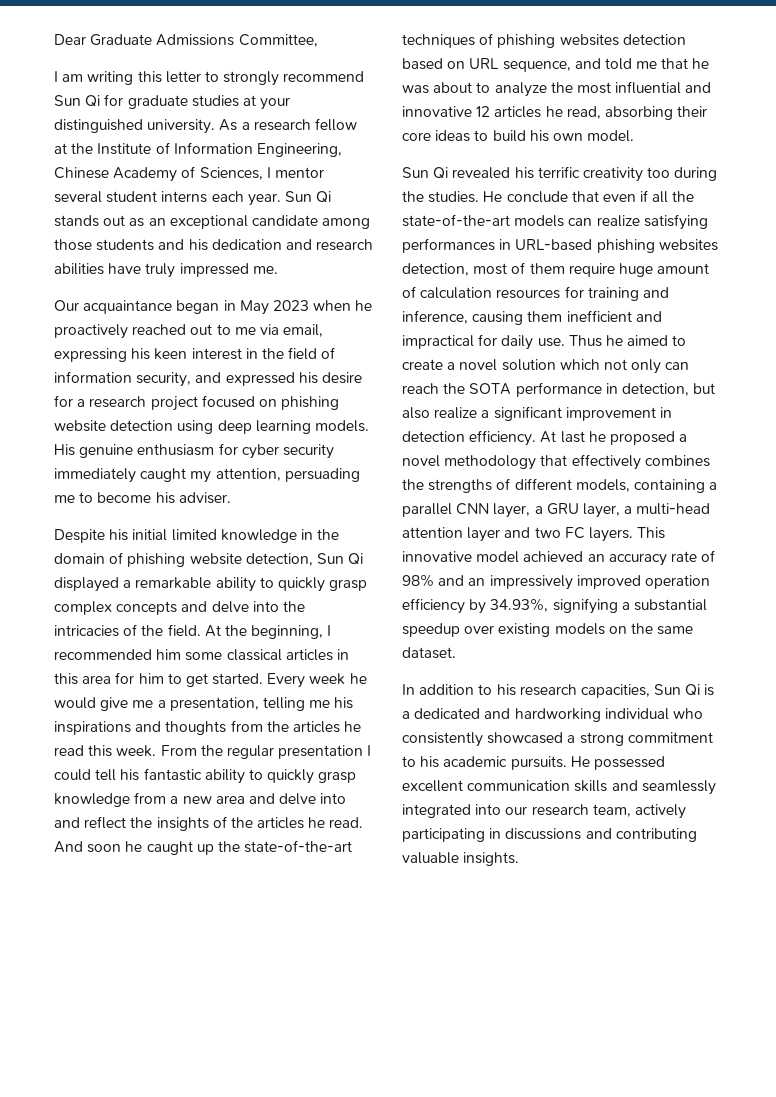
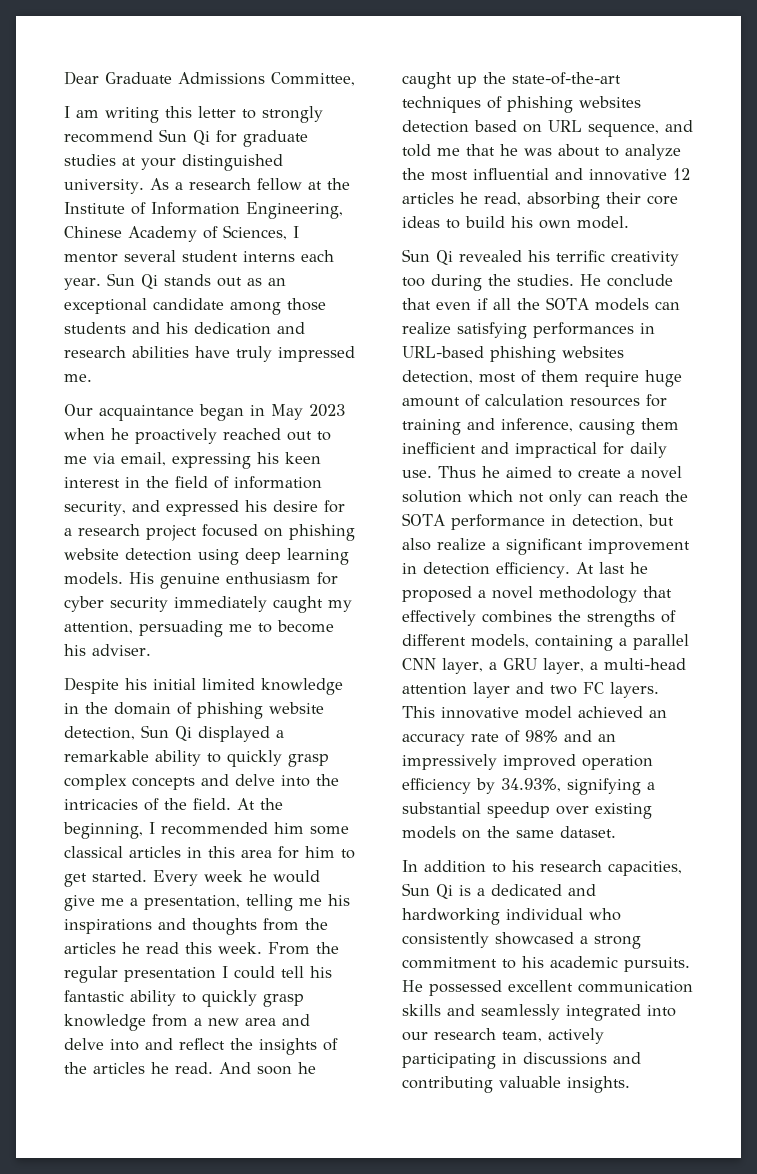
[402,214,510,227] state-of-the-art -> [546,297,589,310] SOTA

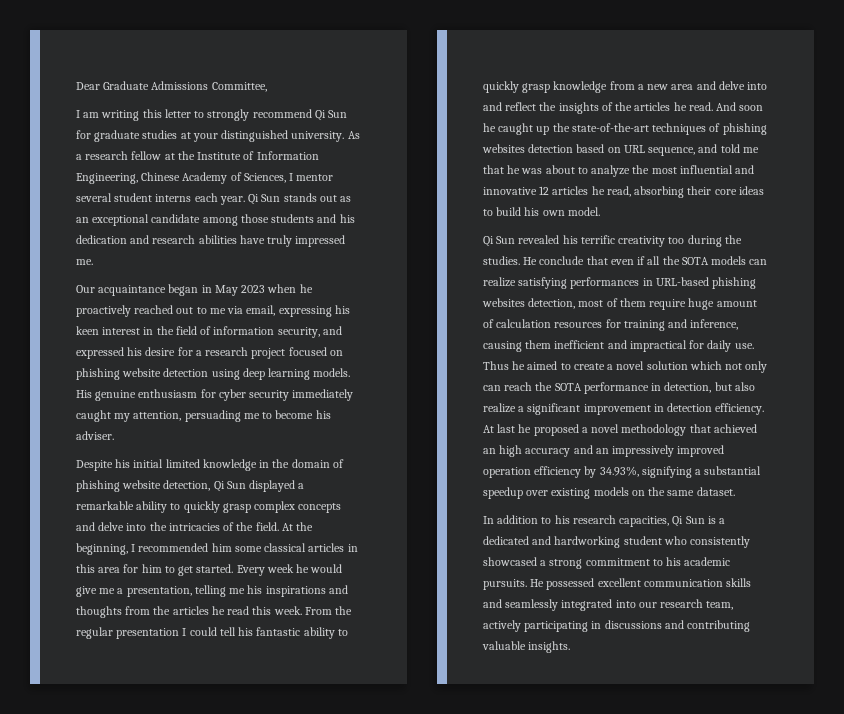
[159,129,210,145] Sun Qi -> [314,110,348,121] Qi Sun
[106,273,158,289] Sun Qi -> [248,194,281,205] Qi Sun
[141,725,192,741] Sun Qi -> [213,481,246,492] Qi Sun
[402,249,453,265] Sun Qi -> [483,236,516,247] Qi Sun
[402,610,676,627] [402,634,689,651] [402,658,686,674] [402,682,659,698] [402,706,667,719] [402,730,558,746] effectively combines the strengths of different models, containing a parallel CNN layer, a GRU layer, a multi-head attention layer and two FC layers. This innovative model achieved an accuracy rate of 98% -> [713,424,757,433] [483,445,571,457] achieved an high accuracy
[402,883,453,899] Sun Qi -> [672,516,705,527] Qi Sun
[506,908,583,920] individual -> [623,536,662,545] student

